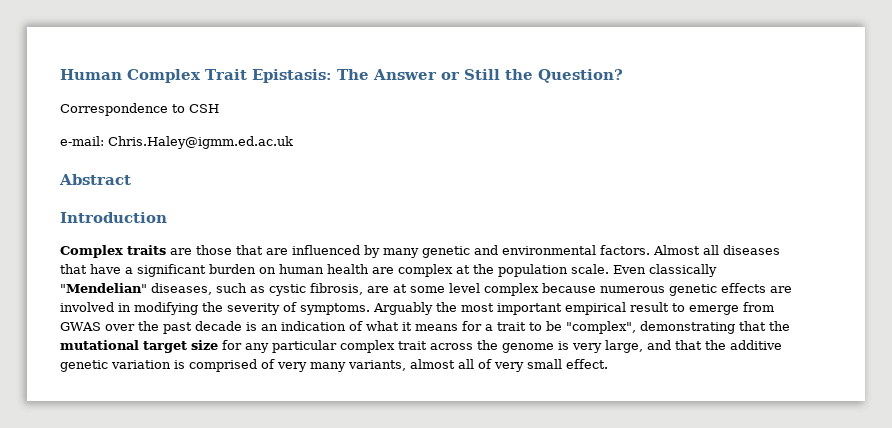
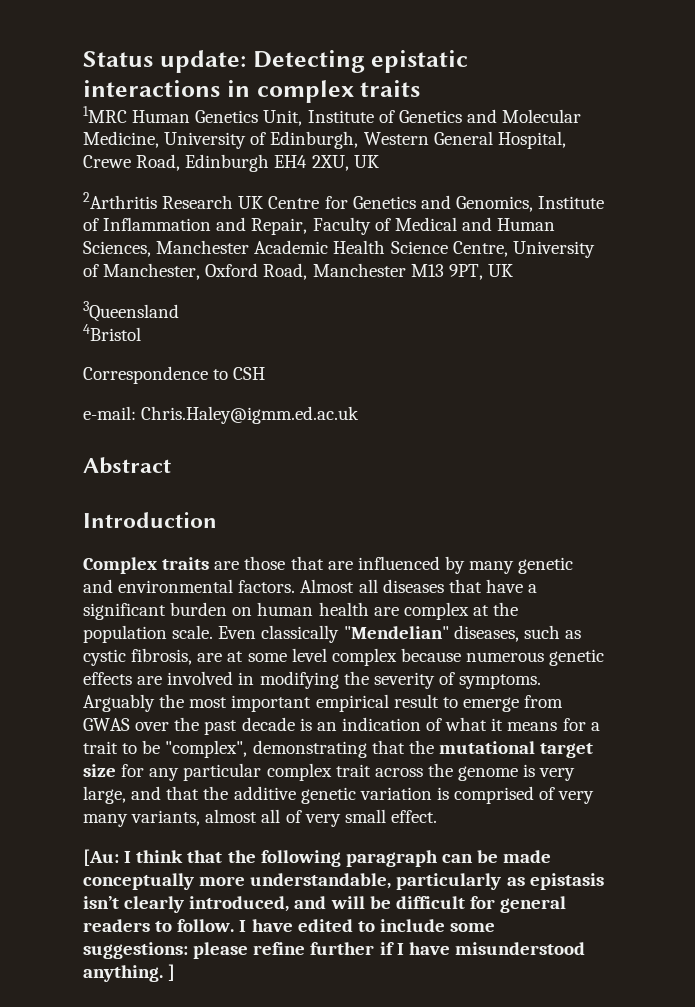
[60,69,623,83] Human Complex Trait Epistasis: The Answer or Still the Question? -> [83,50,469,73] [83,80,421,103] [83,106,582,126] [83,131,566,149] [83,154,379,172] [83,192,605,212] [83,217,556,235] [83,240,595,258] [83,263,513,280] [83,301,179,322] [83,324,141,341] Status update: Detecting epistatic interactions in complex traits // 1MRC Human Genetics Unit, Institute of Genetics and Molecular Medicine, University of Edinburgh, Western General Hospital, Crewe Road, Edinburgh EH4 2XU, UK // 2Arthritis Research UK Centre for Genetics and Genomics, Institute of Inflammation and Repair, Faculty of Medical and Human Sciences, Manchester Academic Health Science Centre, University of Manchester, Oxford Road, Manchester M13 9PT, UK // 3Queensland // 4Bristol
(608, 364) none -> [83,849,552,867] [83,873,604,890] [83,896,567,913] [83,919,496,932] [83,942,585,959] [83,964,176,982] // [Au: I think that the following paragraph can be made conceptually more understandable, particularly as epistasis isn’t clearly introduced, and will be difficult for general readers to follow. I have edited to include some suggestions: please refine further if I have misunderstood anything. ]

